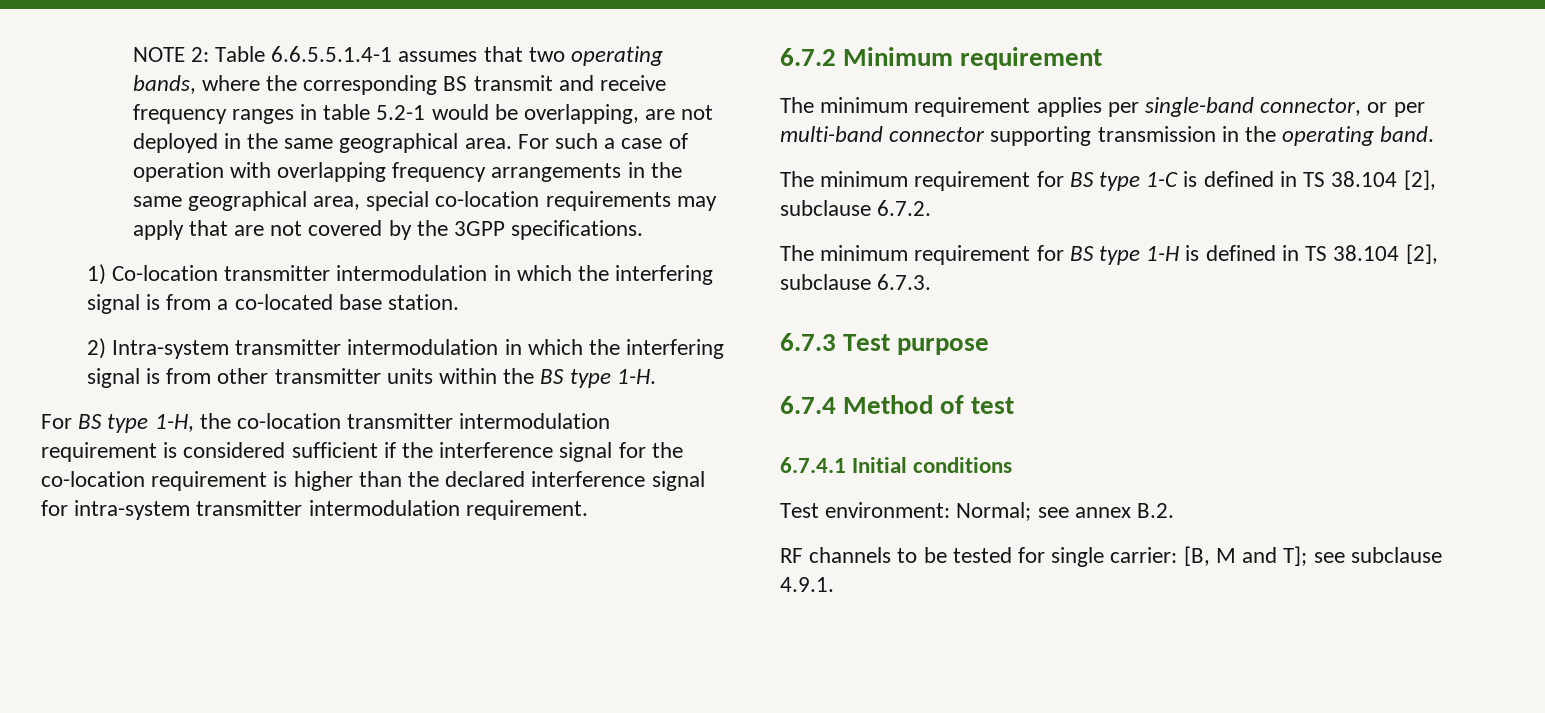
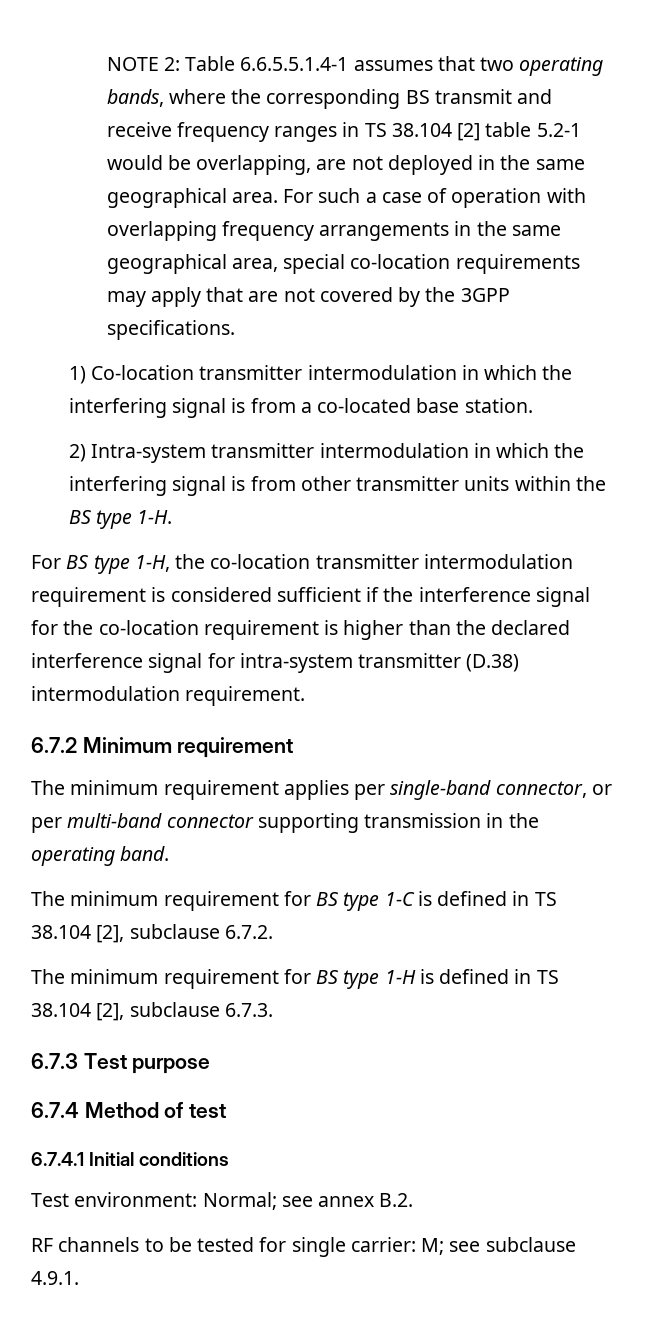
(318, 112) none -> [364,123,481,141] TS 38.104 [2]
(303, 508) none -> [466,654,520,672] (D.38)
[1183,546,1308,566] [B, M and T]; -> [421,1238,445,1255] M;

